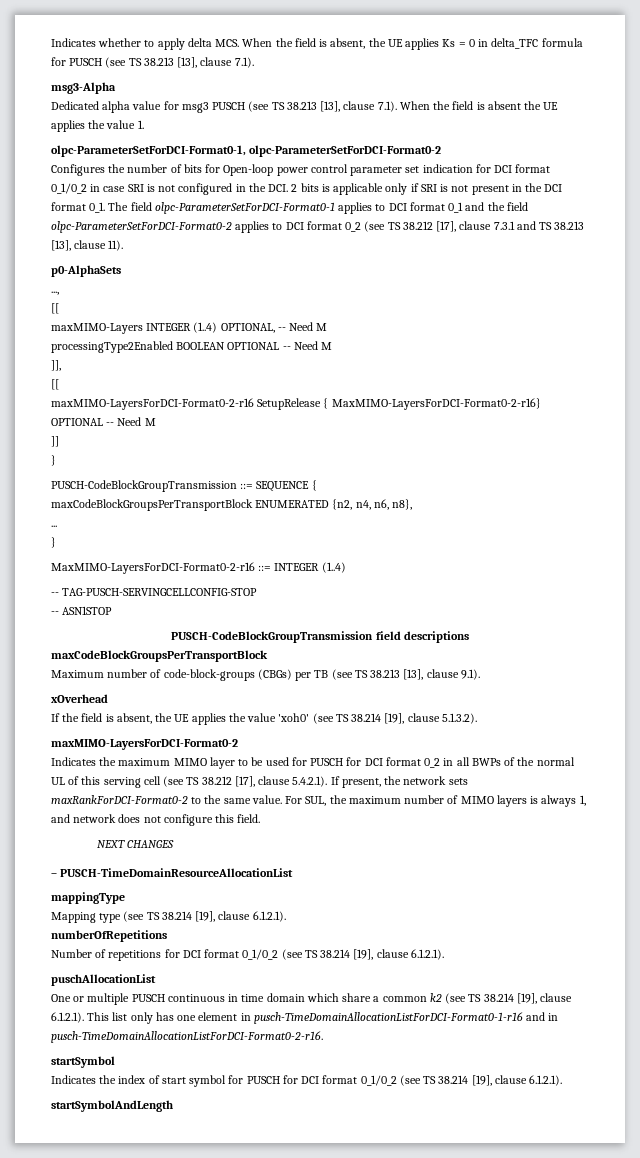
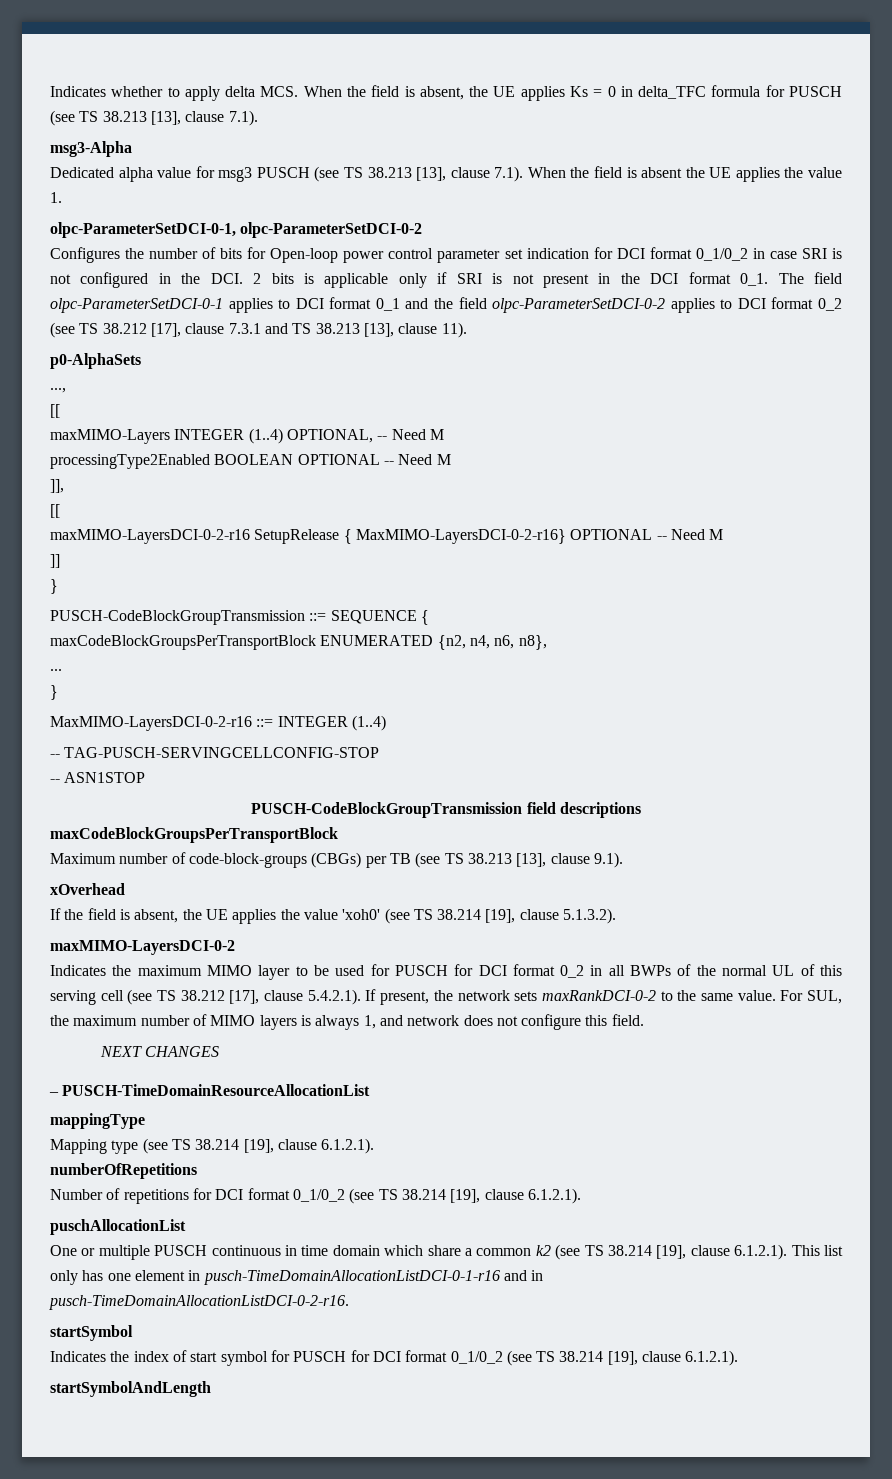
[51,145,442,157] olpc-ParameterSetForDCI-Format0-1, olpc-ParameterSetForDCI-Format0-2 -> [50,222,423,238] olpc-ParameterSetDCI-0-1, olpc-ParameterSetDCI-0-2
[154,202,335,214] olpc-ParameterSetForDCI-Format0-1 -> [50,298,223,313] olpc-ParameterSetDCI-0-1
[51,221,232,233] olpc-ParameterSetForDCI-Format0-2 -> [492,298,666,313] olpc-ParameterSetDCI-0-2
[51,398,254,410] maxMIMO-LayersForDCI-Format0-2-r16 -> [50,529,250,544] maxMIMO-LayersDCI-0-2-r16
[331,398,541,410] MaxMIMO-LayersForDCI-Format0-2-r16} -> [355,529,566,544] MaxMIMO-LayersDCI-0-2-r16}
[51,562,255,574] MaxMIMO-LayersForDCI-Format0-2-r16 -> [50,716,252,731] MaxMIMO-LayersDCI-0-2-r16
[51,739,238,750] maxMIMO-LayersForDCI-Format0-2 -> [50,940,235,955] maxMIMO-LayersDCI-0-2
[51,795,188,804] maxRankForDCI-Format0-2 -> [541,990,656,1001] maxRankDCI-0-2
[253,1012,523,1024] pusch-TimeDomainAllocationListForDCI-Format0-1-r16 -> [203,1270,500,1285] pusch-TimeDomainAllocationListDCI-0-1-r16
[51,1031,323,1043] pusch-TimeDomainAllocationListForDCI-Format0-2-r16. -> [49,1295,349,1310] pusch-TimeDomainAllocationListDCI-0-2-r16.

